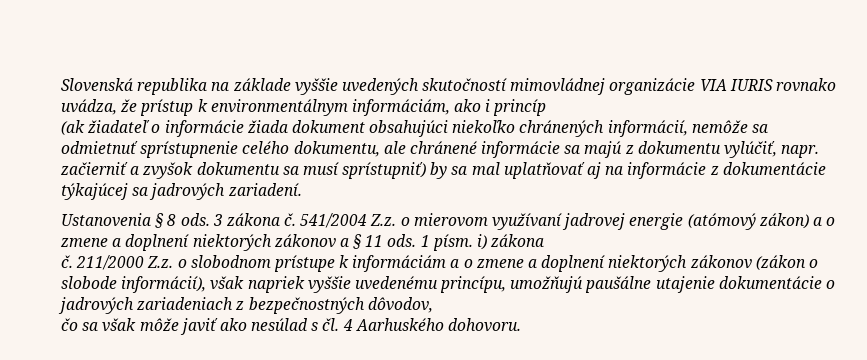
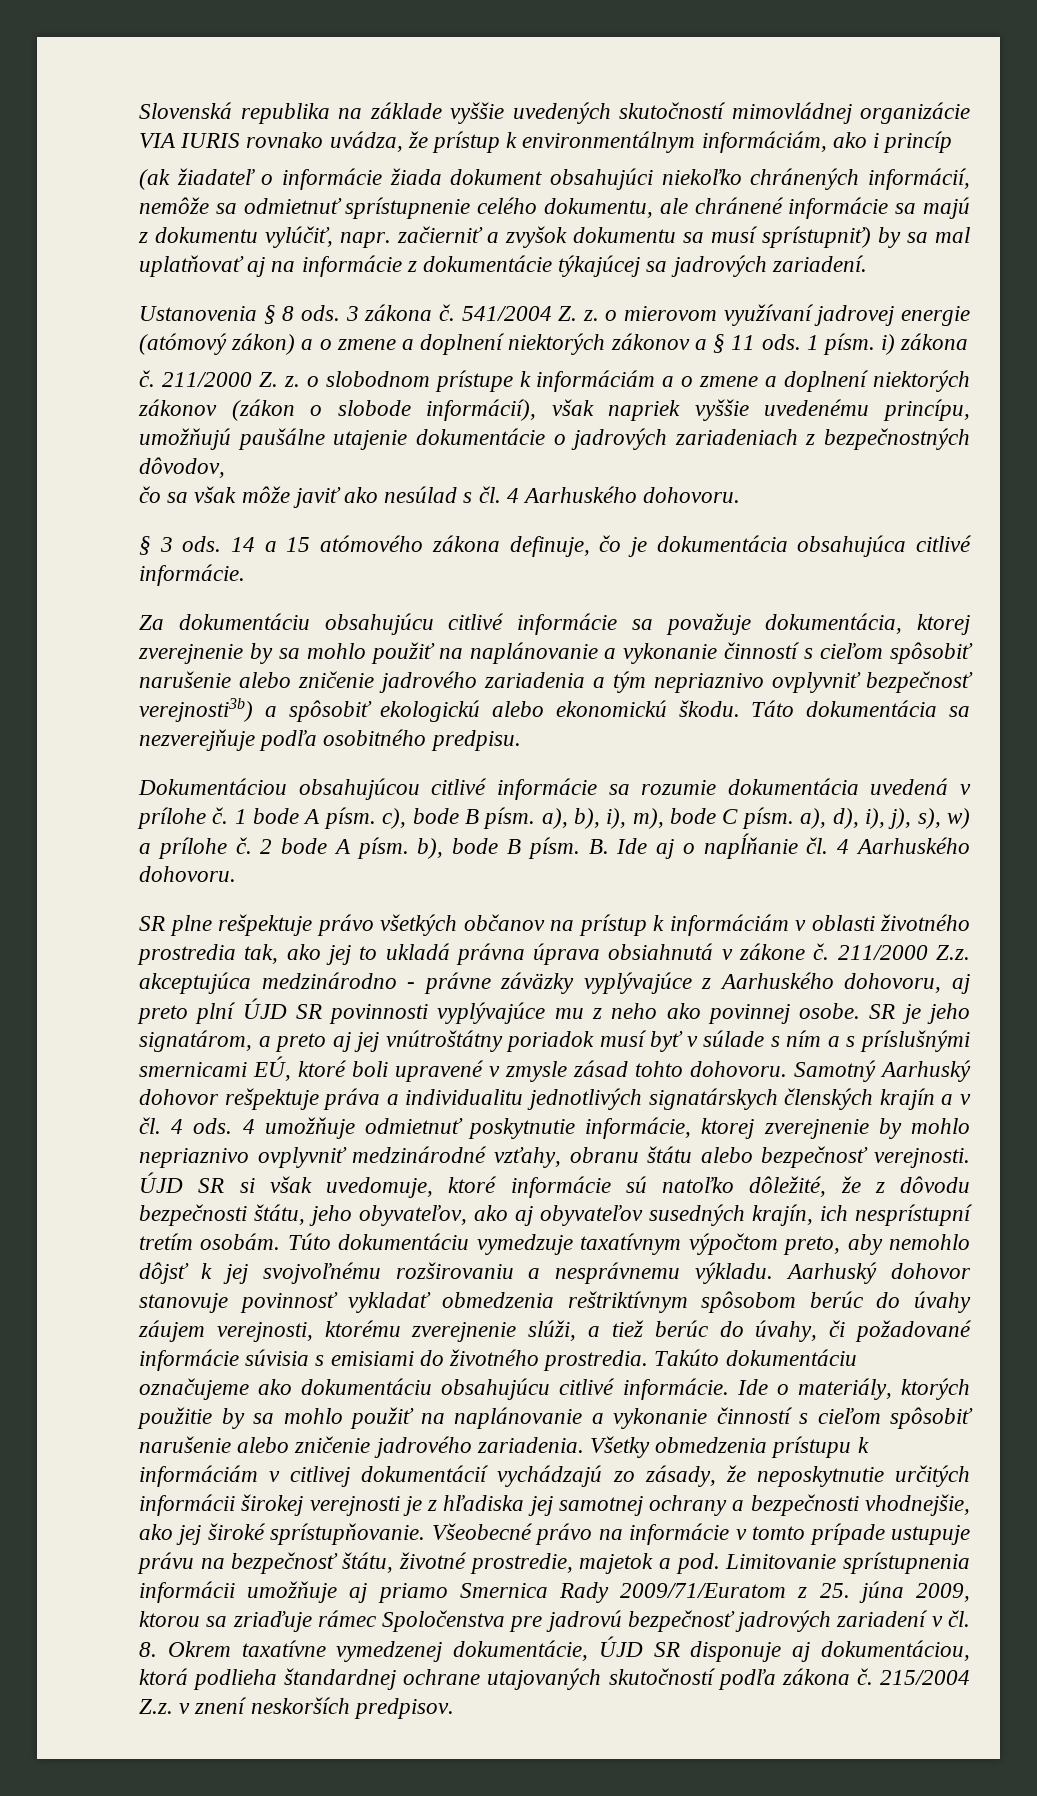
[370,214,397,226] Z.z. -> [558,306,599,321] Z. z.
[147,256,174,268] Z.z. -> [258,372,300,387] Z. z.
(522, 325) none -> [139,535,972,557] [139,564,245,586] [139,613,970,635] [138,642,973,664] [139,671,973,693] [139,698,970,722] [139,729,521,751] [138,778,971,800] [137,807,971,829] [139,833,971,859] [139,866,236,882] [139,914,970,936] [137,943,970,965] [139,972,970,994] [137,998,971,1024] [139,1030,970,1052] [139,1056,971,1082] [139,1088,972,1110] [139,1117,970,1139] [139,1146,970,1168] [139,1172,970,1198] [139,1204,973,1226] [139,1233,970,1255] [139,1262,971,1284] [139,1291,971,1313] [138,1320,972,1342] [139,1349,857,1371] [139,1378,970,1400] [137,1407,973,1429] [139,1436,869,1458] [139,1465,970,1487] [139,1494,970,1516] [139,1523,971,1545] [137,1552,971,1574] [139,1581,971,1603] [139,1610,970,1632] [139,1636,970,1662] [139,1668,970,1690] [139,1697,454,1719] // § 3 ods. 14 a 15 atómového zákona definuje, čo je dokumentácia obsahujúca citlivé informácie. // Za dokumentáciu obsahujúcu citlivé informácie sa považuje dokumentácia, ktorej zverejnenie by sa mohlo použiť na naplánovanie a vykonanie činností s cieľom spôsobiť narušenie alebo zničenie jadrového zariadenia a tým nepriaznivo ovplyvniť bezpečnosť verejnosti3b) a spôsobiť ekologickú alebo ekonomickú škodu. Táto dokumentácia sa nezverejňuje podľa osobitného predpisu. // Dokumentáciou obsahujúcou citlivé informácie sa rozumie dokumentácia uvedená v prílohe č. 1 bode A písm. c), bode B písm. a), b), i), m), bode C písm. a), d), i), j), s), w) a prílohe č. 2 bode A písm. b), bode B písm. B. Ide aj o napĺňanie čl. 4 Aarhuského dohovoru. // SR plne rešpektuje právo všetkých občanov na prístup k informáciám v oblasti životného prostredia tak, ako jej to ukladá právna úprava obsiahnutá v zákone č. 211/2000 Z.z. akceptujúca medzinárodno - právne záväzky vyplývajúce z Aarhuského dohovoru, aj preto plní ÚJD SR povinnosti vyplývajúce mu z neho ako povinnej osobe. SR je jeho signatárom, a preto aj jej vnútroštátny poriadok musí byť v súlade s ním a s príslušnými smernicami EÚ, ktoré boli upravené v zmysle zásad tohto dohovoru. Samotný Aarhuský dohovor rešpektuje práva a individualitu jednotlivých signatárskych členských krajín a v čl. 4 ods. 4 umožňuje odmietnuť poskytnutie informácie, ktorej zverejnenie by mohlo nepriaznivo ovplyvniť medzinárodné vzťahy, obranu štátu alebo bezpečnosť verejnosti. ÚJD SR si však uvedomuje, ktoré informácie sú natoľko dôležité, že z dôvodu bezpečnosti štátu, jeho obyvateľov, ako aj obyvateľov susedných krajín, ich nesprístupní tretím osobám. Túto dokumentáciu vymedzuje taxatívnym výpočtom preto, aby nemohlo dôjsť k jej svojvoľnému rozširovaniu a nesprávnemu výkladu. Aarhuský dohovor stanovuje povinnosť vykladať obmedzenia reštriktívnym spôsobom berúc do úvahy záujem verejnosti, ktorému zverejnenie slúži, a tiež berúc do úvahy, či požadované informácie súvisia s emisiami do životného prostredia. Takúto dokumentáciu označujeme ako dokumentáciu obsahujúcu citlivé informácie. Ide o materiály, ktorých použitie by sa mohlo použiť na naplánovanie a vykonanie činností s cieľom spôsobiť narušenie alebo zničenie jadrového zariadenia. Všetky obmedzenia prístupu k informáciám v citlivej dokumentácií vychádzajú zo zásady, že neposkytnutie určitých informácii širokej verejnosti je z hľadiska jej samotnej ochrany a bezpečnosti vhodnejšie, ako jej široké sprístupňovanie. Všeobecné právo na informácie v tomto prípade ustupuje právu na bezpečnosť štátu, životné prostredie, majetok a pod. Limitovanie sprístupnenia informácii umožňuje aj priamo Smernica Rady 2009/71/Euratom z 25. júna 2009, ktorou sa zriaďuje rámec Spoločenstva pre jadrovú bezpečnosť jadrových zariadení v čl. 8. Okrem taxatívne vymedzenej dokumentácie, ÚJD SR disponuje aj dokumentáciou, ktorá podlieha štandardnej ochrane utajovaných skutočností podľa zákona č. 215/2004 Z.z. v znení neskorších predpisov.

